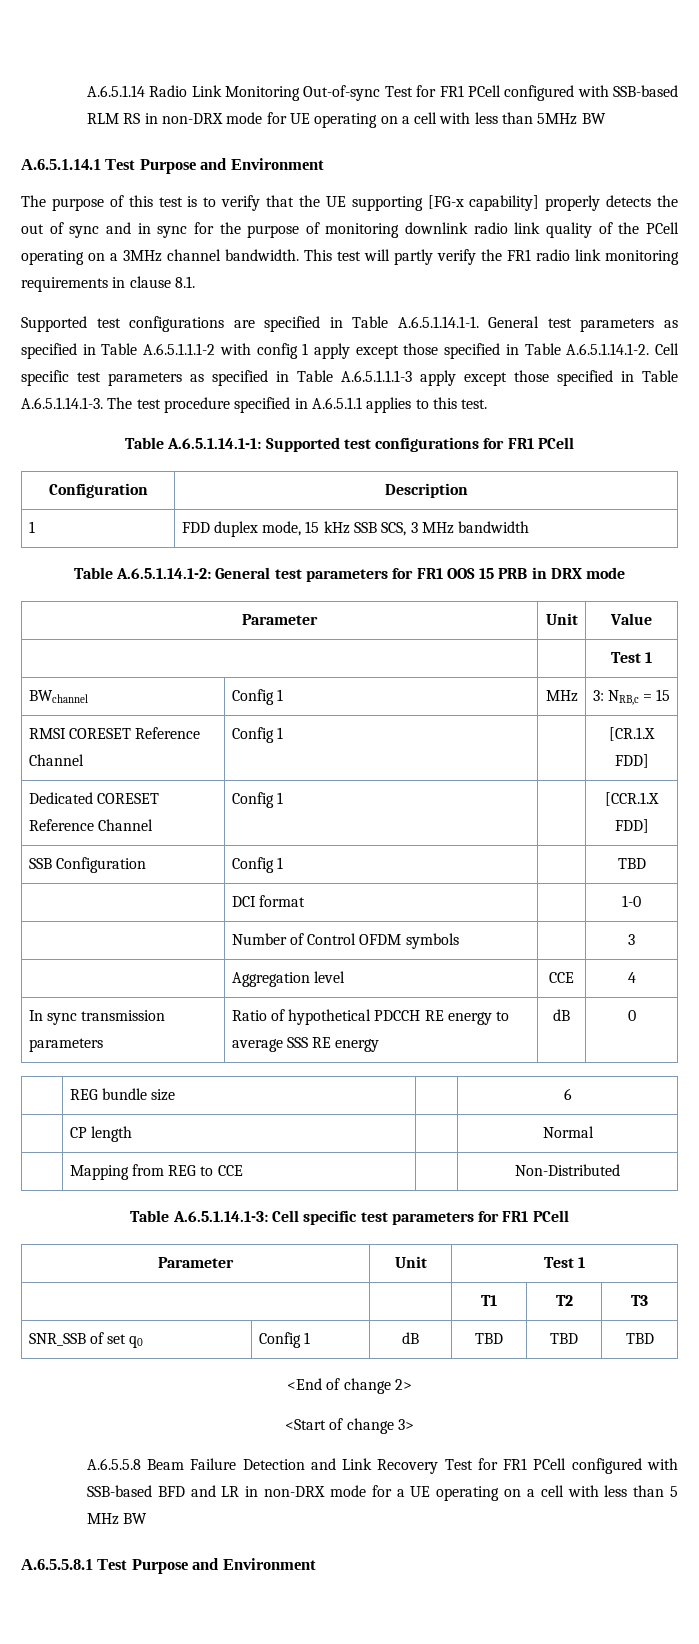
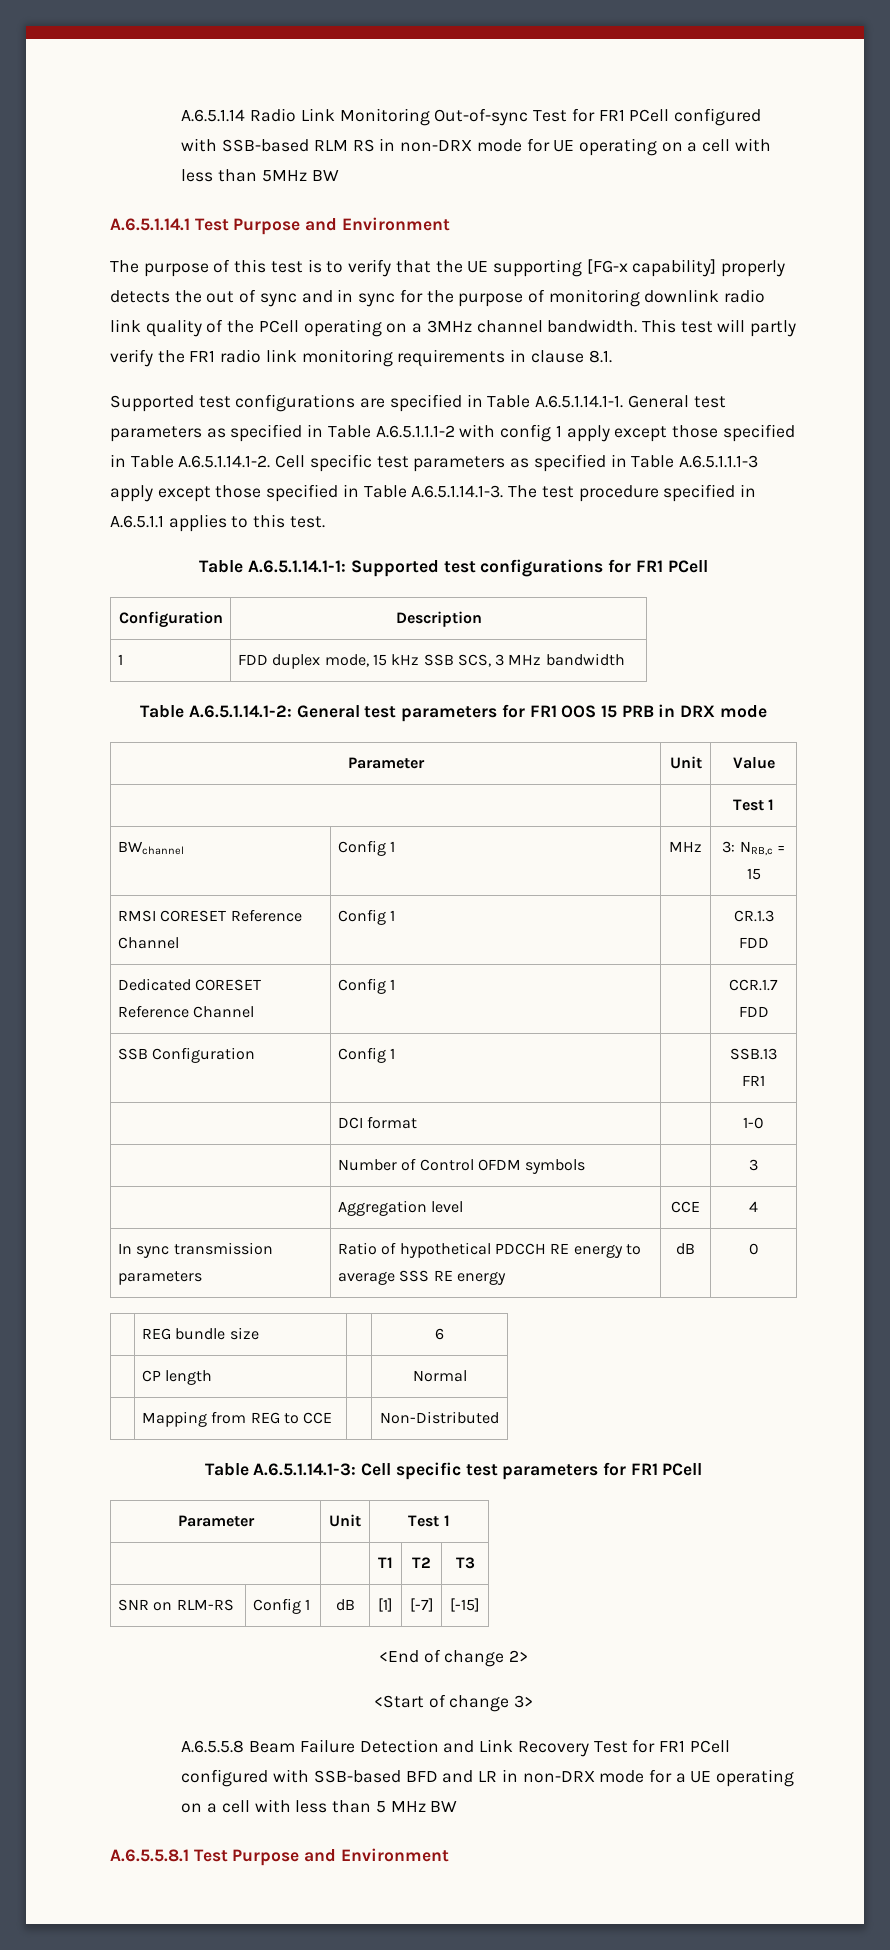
[609,727,655,741] [614,754,649,768] [CR.1.X FDD] -> [733,910,774,922] [738,937,769,948] CR.1.3 FDD
[605,792,659,806] [614,819,649,833] [CCR.1.X FDD] -> [729,979,778,991] [738,1006,769,1017] CCR.1.7 FDD
[617,858,646,869] TBD -> [730,1048,777,1060] [742,1075,765,1086] SSB.13 FR1
[28,1332,144,1348] SNR_SSB of set q0 -> [117,1599,234,1611] SNR on RLM-RS
[475,1333,503,1344] [550,1333,578,1344] [625,1333,654,1344] TBD | TBD | TBD -> [378,1598,393,1612] [409,1598,434,1612] [450,1598,480,1612] [1] | [-7] | [-15]

